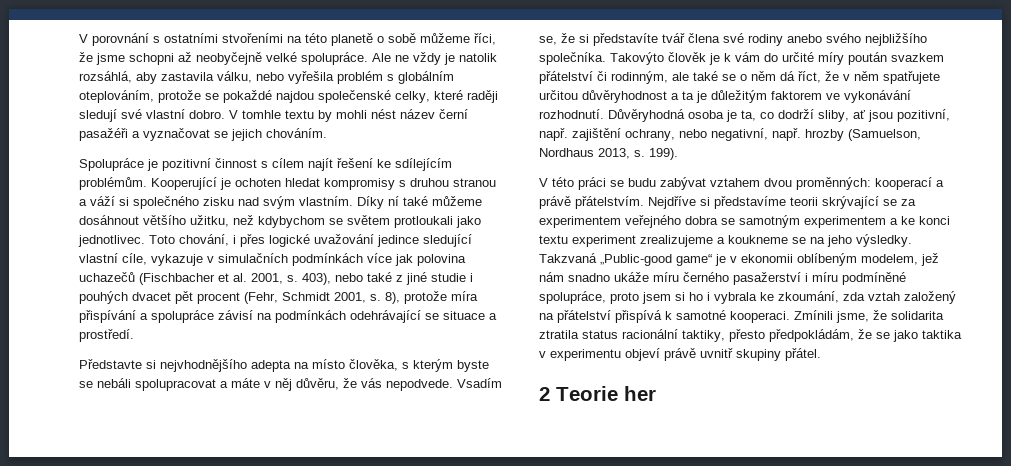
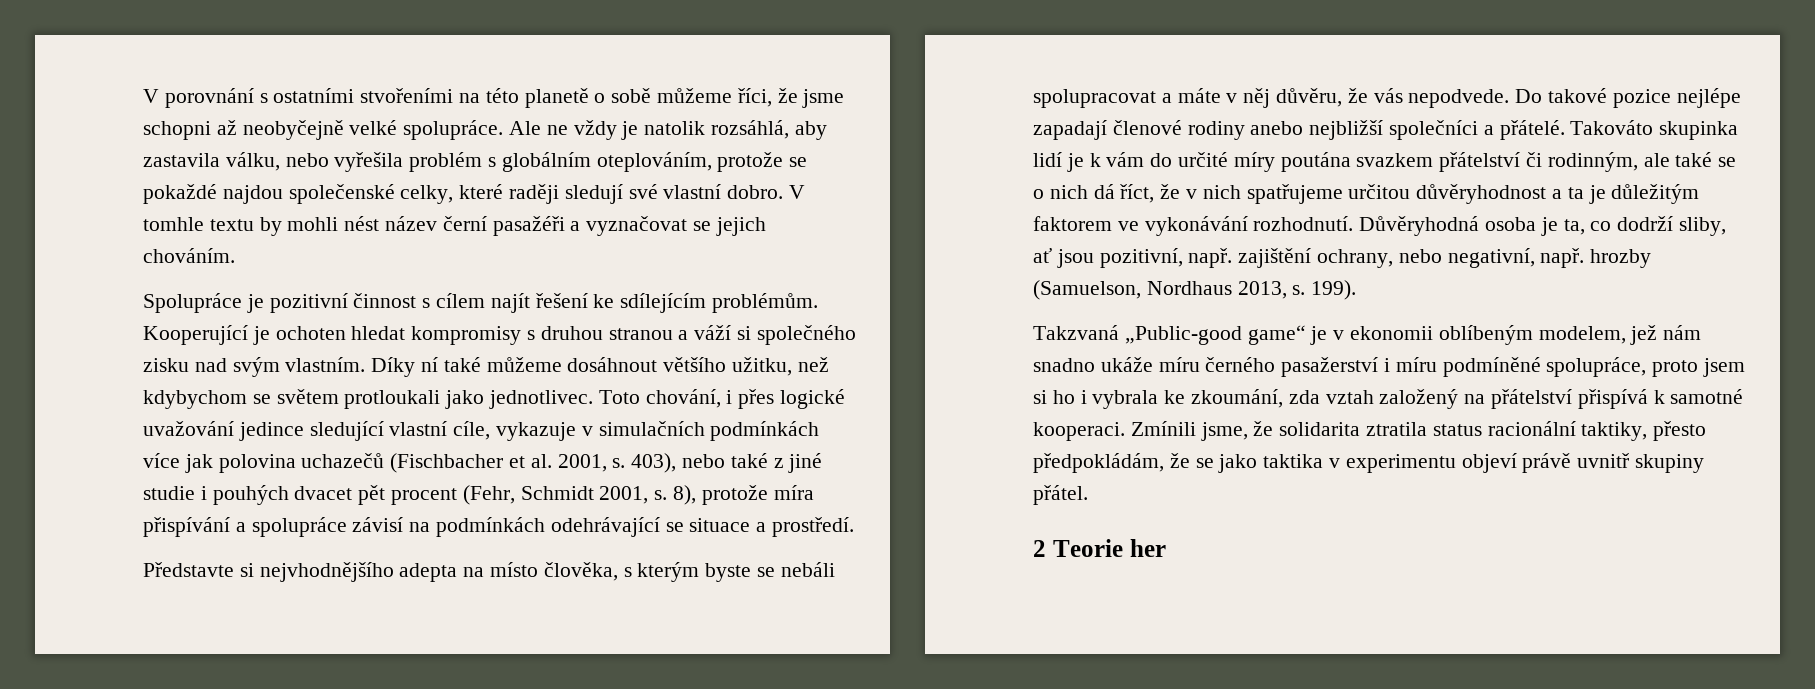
[457,378,502,388] [539,33,927,46] [539,52,706,65] Vsadím se, že si představíte tvář člena své rodiny anebo svého nejbližšího společníka. Takovýto člověk -> [1515,88,1741,108] [1033,120,1739,140] [1033,152,1062,167] Do takové pozice nejlépe zapadají členové rodiny anebo nejbližší společníci a přátelé. Takováto skupinka lidí
[848,52,887,65] poután -> [1280,152,1351,172] poutána
[751,71,776,81] něm -> [1049,185,1088,199] nich
[854,71,940,84] něm spatřujete -> [1202,184,1343,204] nich spatřujeme
[539,177,944,190] [539,196,916,209] [539,215,950,228] [539,234,912,247] V této práci se budu zabývat vztahem dvou proměnných: kooperací a právě přátelstvím. Nejdříve si představíme teorii skrývající se za experimentem veřejného dobra se samotným experimentem a ke konci textu experiment zrealizujeme a koukneme se na jeho výsledky. -> (1357, 290) none

